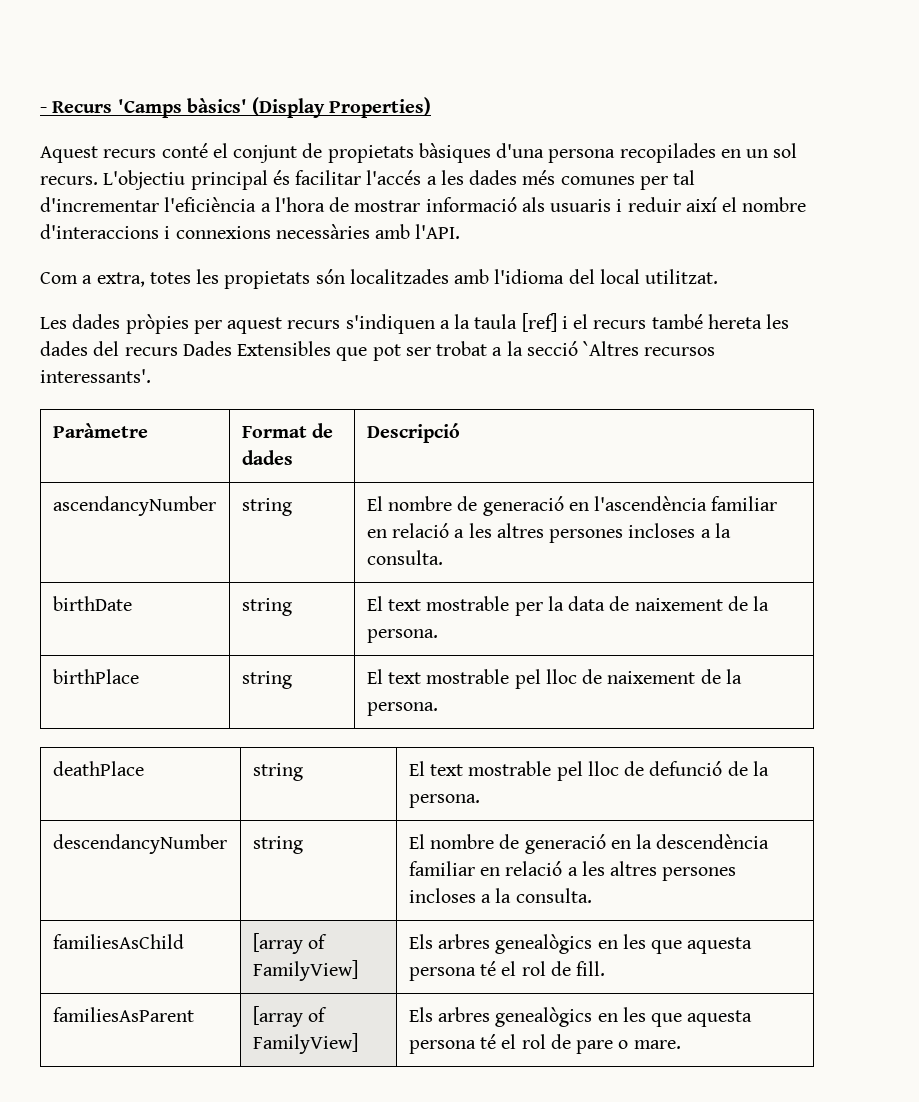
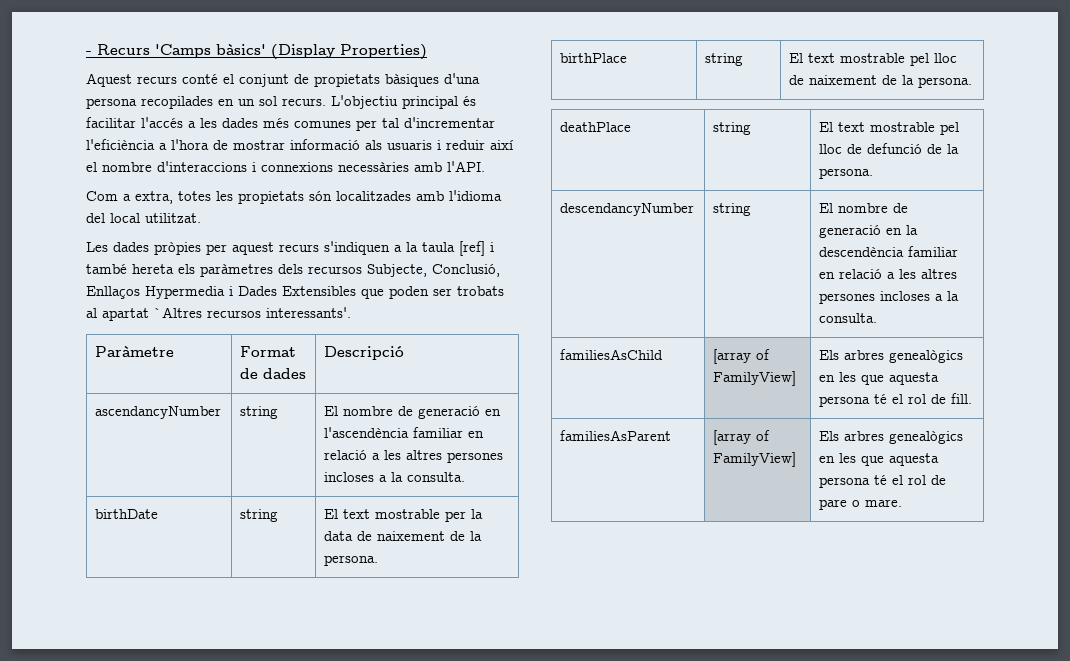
[573,314,790,329] [40,341,578,361] el recurs també hereta les dades del recurs Dades Extensibles que pot ser trobat a la secció -> [86,264,500,277] [86,286,504,299] [86,308,149,321] també hereta els paràmetres dels recursos Subjecte, Conclusió, Enllaços Hypermedia i Dades Extensibles que poden ser trobats al apartat

